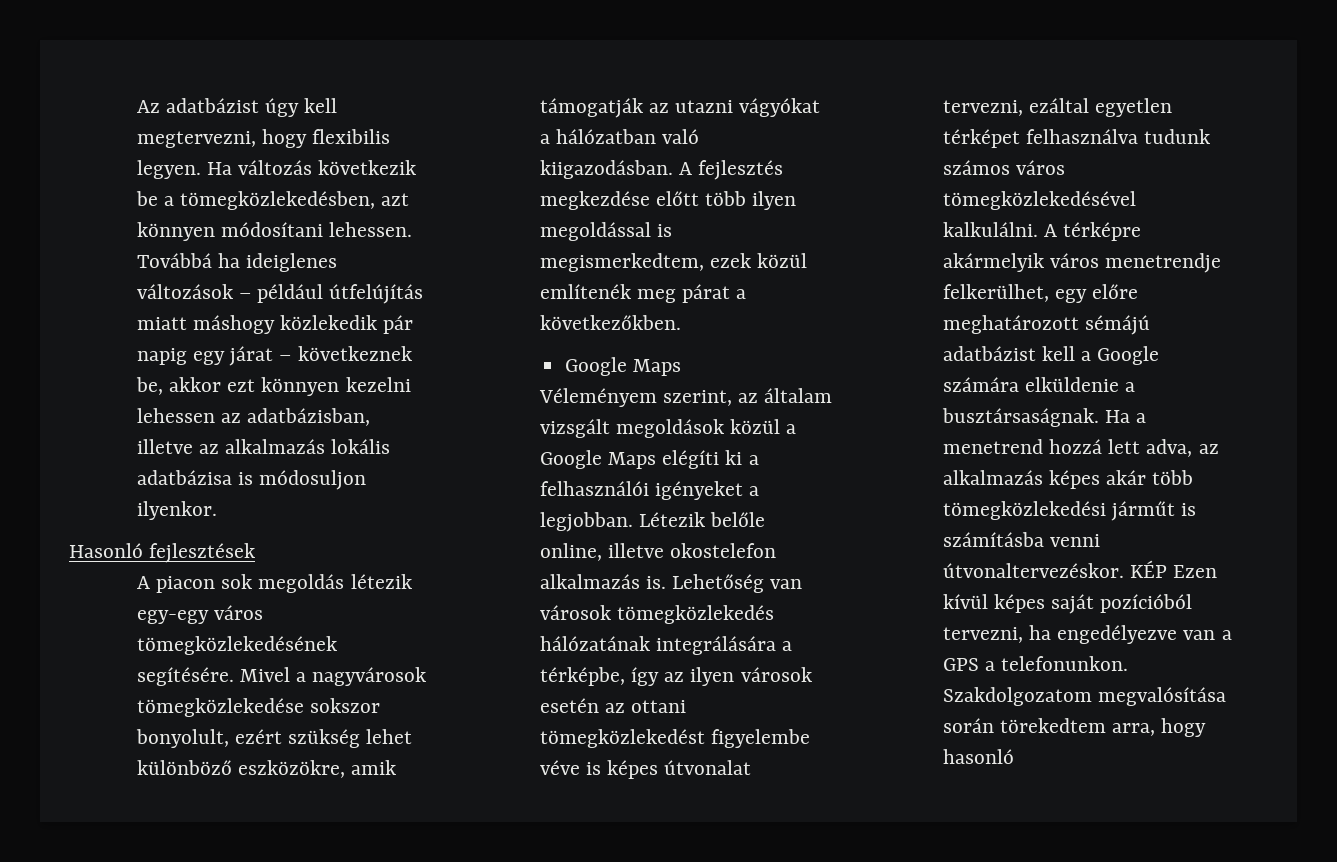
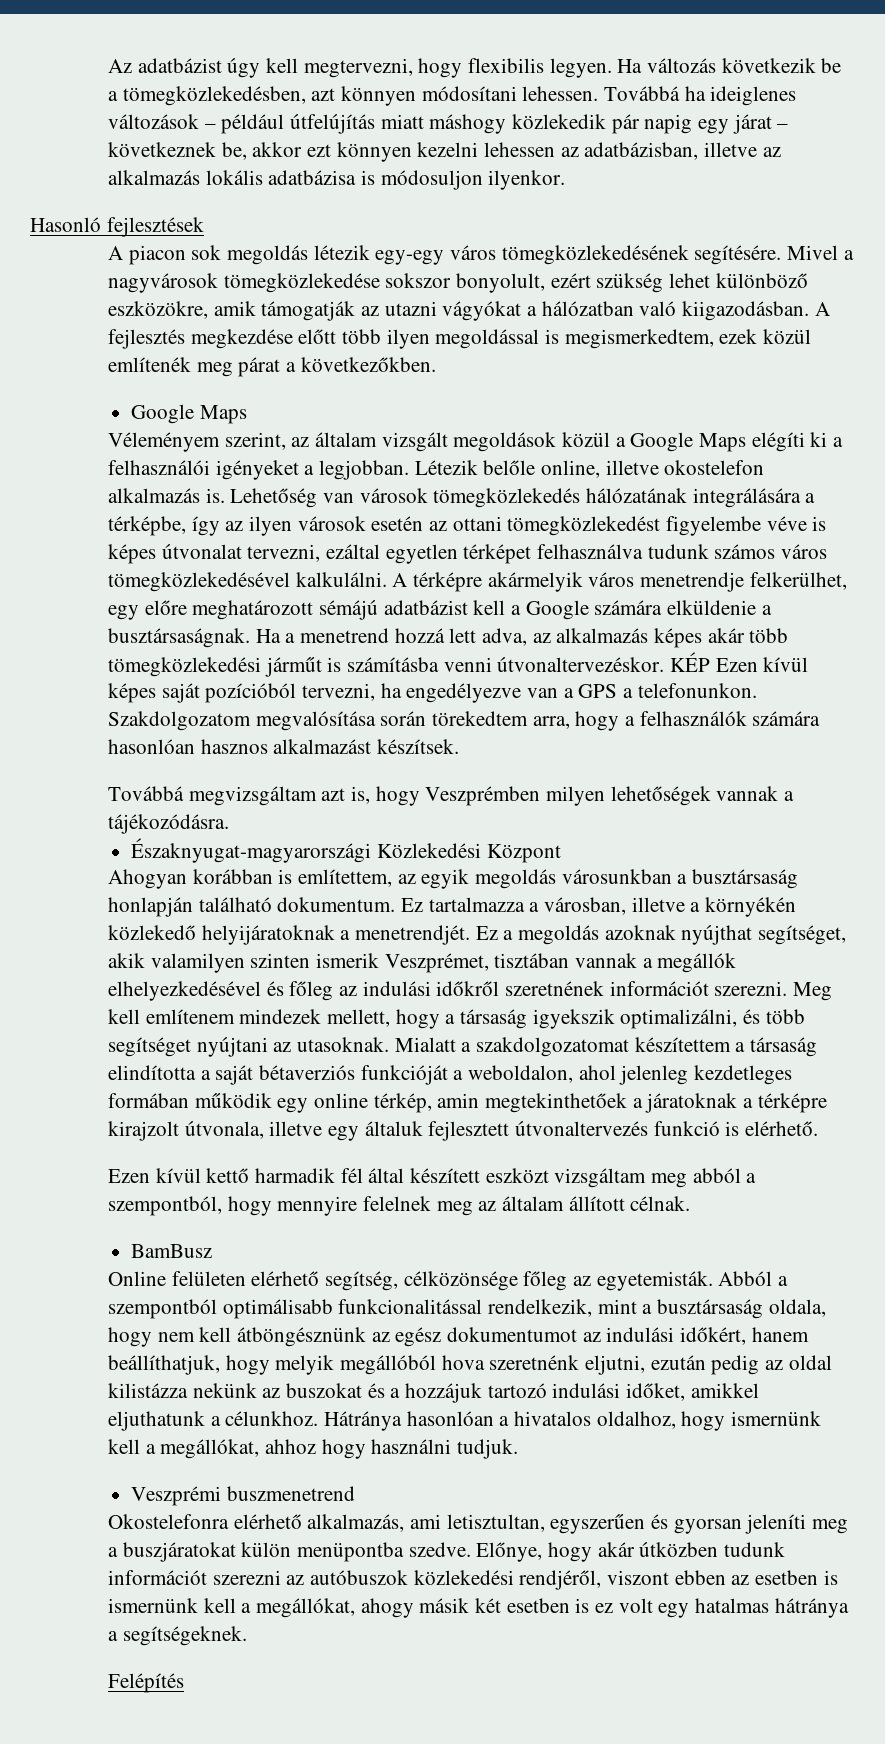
[942,749,1014,764] hasonló -> [625,711,821,726] [108,739,460,754] [108,786,795,806] [108,814,230,834] [131,838,561,863] [108,869,799,889] [108,897,797,917] [108,925,847,945] [108,953,737,973] [108,981,833,1001] [108,1009,805,1029] [108,1037,818,1057] [108,1065,793,1085] [108,1093,827,1113] [108,1121,819,1141] [108,1168,757,1188] [108,1196,691,1216] [131,1244,213,1258] [108,1271,789,1291] [108,1299,826,1319] [108,1327,809,1347] [108,1355,832,1375] [108,1383,759,1403] [108,1411,822,1431] [108,1439,519,1459] [131,1486,355,1506] [108,1514,849,1534] [108,1542,786,1562] [108,1570,838,1590] [108,1598,849,1618] [108,1626,247,1646] [108,1673,185,1693] a felhasználók számára hasonlóan hasznos alkalmazást készítsek. // Továbbá megvizsgáltam azt is, hogy Veszprémben milyen lehetőségek vannak a tájékozódásra. // Északnyugat-magyarországi Közlekedési Központ // Ahogyan korábban is említettem, az egyik megoldás városunkban a busztársaság honlapján található dokumentum. Ez tartalmazza a városban, illetve a környékén közlekedő helyijáratoknak a menetrendjét. Ez a megoldás azoknak nyújthat segítséget, akik valamilyen szinten ismerik Veszprémet, tisztában vannak a megállók elhelyezkedésével és főleg az indulási időkről szeretnének információt szerezni. Meg kell említenem mindezek mellett, hogy a társaság igyekszik optimalizálni, és több segítséget nyújtani az utasoknak. Mialatt a szakdolgozatomat készítettem a társaság elindította a saját bétaverziós funkcióját a weboldalon, ahol jelenleg kezdetleges formában működik egy online térkép, amin megtekinthetőek a járatoknak a térképre kirajzolt útvonala, illetve egy általuk fejlesztett útvonaltervezés funkció is elérhető. // Ezen kívül kettő harmadik fél által készített eszközt vizsgáltam meg abból a szempontból, hogy mennyire felelnek meg az általam állított célnak. // BamBusz // Online felületen elérhető segítség, célközönsége főleg az egyetemisták. Abból a szempontból optimálisabb funkcionalitással rendelkezik, mint a busztársaság oldala, hogy nem kell átböngésznünk az egész dokumentumot az indulási időkért, hanem beállíthatjuk, hogy melyik megállóból hova szeretnénk eljutni, ezután pedig az oldal kilistázza nekünk az buszokat és a hozzájuk tartozó indulási időket, amikkel eljuthatunk a célunkhoz. Hátránya hasonlóan a hivatalos oldalhoz, hogy ismernünk kell a megállókat, ahhoz hogy használni tudjuk. // Veszprémi buszmenetrend // Okostelefonra elérhető alkalmazás, ami letisztultan, egyszerűen és gyorsan jeleníti meg a buszjáratokat külön menüpontba szedve. Előnye, hogy akár útközben tudunk információt szerezni az autóbuszok közlekedési rendjéről, viszont ebben az esetben is ismernünk kell a megállókat, ahogy másik két esetben is ez volt egy hatalmas hátránya a segítségeknek. // Felépítés

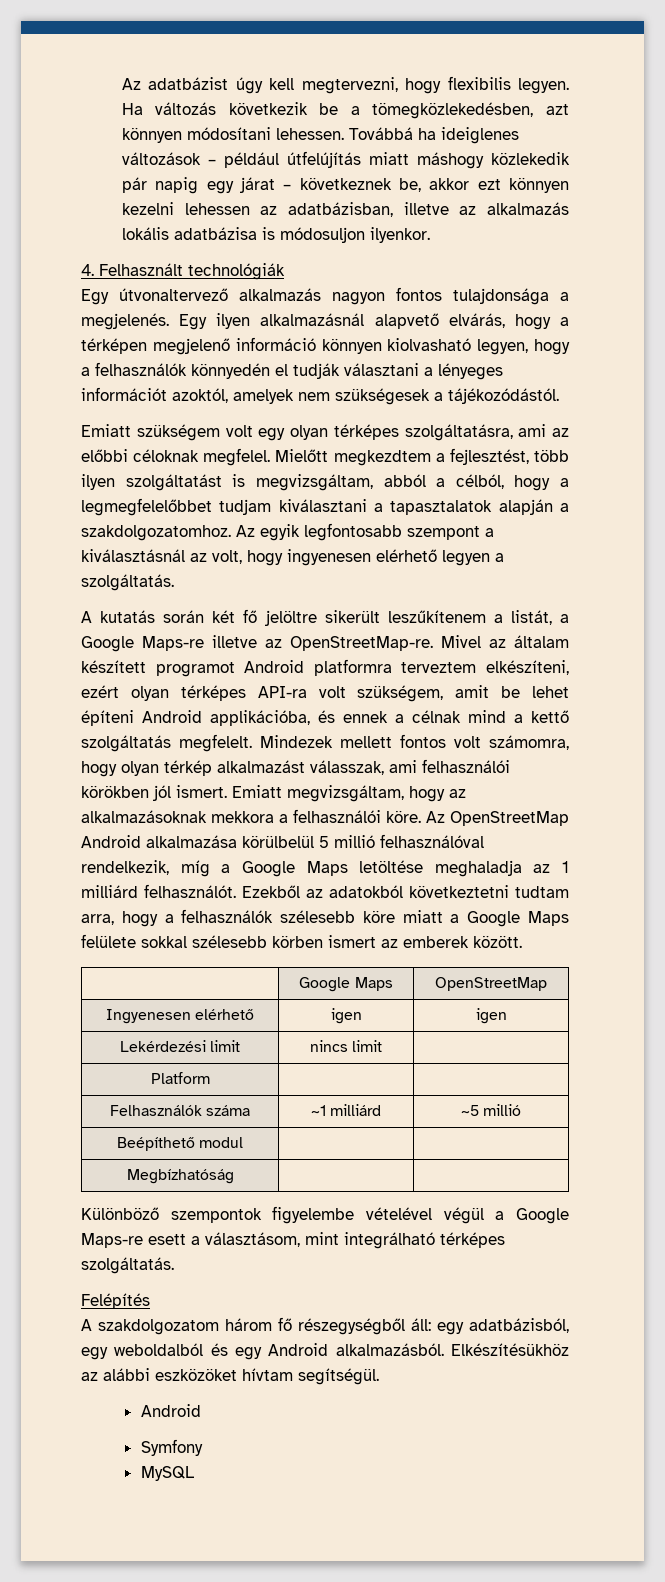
[30,217,204,237] [108,245,854,265] [108,273,808,293] [108,301,830,321] [108,329,812,349] [108,357,436,377] [131,404,247,424] [108,432,844,452] [108,460,765,480] [108,488,816,508] [108,516,827,536] [108,544,828,564] [108,572,847,592] [108,600,772,620] [108,628,789,648] [108,652,809,677] [108,683,757,703] [108,711,821,731] [108,739,460,754] [108,786,795,806] [108,814,230,834] [131,838,561,863] [108,869,799,889] [108,897,797,917] [108,925,847,945] [108,953,737,973] [108,981,833,1001] [108,1009,805,1029] [108,1037,818,1057] [108,1065,793,1085] [108,1093,827,1113] [108,1121,819,1141] [108,1168,757,1188] [108,1196,691,1216] [131,1244,213,1258] [108,1271,789,1291] [108,1299,826,1319] [108,1327,809,1347] [108,1355,832,1375] [108,1383,759,1403] [108,1411,822,1431] [108,1439,519,1459] [131,1486,355,1506] [108,1514,849,1534] [108,1542,786,1562] [108,1570,838,1590] [108,1598,849,1618] [108,1626,247,1646] [108,1673,185,1693] Hasonló fejlesztések // A piacon sok megoldás létezik egy-egy város tömegközlekedésének segítésére. Mivel a nagyvárosok tömegközlekedése sokszor bonyolult, ezért szükség lehet különböző eszközökre, amik támogatják az utazni vágyókat a hálózatban való kiigazodásban. A fejlesztés megkezdése előtt több ilyen megoldással is megismerkedtem, ezek közül említenék meg párat a következőkben. // Google Maps // Véleményem szerint, az általam vizsgált megoldások közül a Google Maps elégíti ki a felhasználói igényeket a legjobban. Létezik belőle online, illetve okostelefon alkalmazás is. Lehetőség van városok tömegközlekedés hálózatának integrálására a térképbe, így az ilyen városok esetén az ottani tömegközlekedést figyelembe véve is képes útvonalat tervezni, ezáltal egyetlen térképet felhasználva tudunk számos város tömegközlekedésével kalkulálni. A térképre akármelyik város menetrendje felkerülhet, egy előre meghatározott sémájú adatbázist kell a Google számára elküldenie a busztársaságnak. Ha a menetrend hozzá lett adva, az alkalmazás képes akár több tömegközlekedési járműt is számításba venni útvonaltervezéskor. KÉP Ezen kívül képes saját pozícióból tervezni, ha engedélyezve van a GPS a telefonunkon. Szakdolgozatom megvalósítása során törekedtem arra, hogy a felhasználók számára hasonlóan hasznos alkalmazást készítsek. // Továbbá megvizsgáltam azt is, hogy Veszprémben milyen lehetőségek vannak a tájékozódásra. // Északnyugat-magyarországi Közlekedési Központ // Ahogyan korábban is említettem, az egyik megoldás városunkban a busztársaság honlapján található dokumentum. Ez tartalmazza a városban, illetve a környékén közlekedő helyijáratoknak a menetrendjét. Ez a megoldás azoknak nyújthat segítséget, akik valamilyen szinten ismerik Veszprémet, tisztában vannak a megállók elhelyezkedésével és főleg az indulási időkről szeretnének információt szerezni. Meg kell említenem mindezek mellett, hogy a társaság igyekszik optimalizálni, és több segítséget nyújtani az utasoknak. Mialatt a szakdolgozatomat készítettem a társaság elindította a saját bétaverziós funkcióját a weboldalon, ahol jelenleg kezdetleges formában működik egy online térkép, amin megtekinthetőek a járatoknak a térképre kirajzolt útvonala, illetve egy általuk fejlesztett útvonaltervezés funkció is elérhető. // Ezen kívül kettő harmadik fél által készített eszközt vizsgáltam meg abból a szempontból, hogy mennyire felelnek meg az általam állított célnak. // BamBusz // Online felületen elérhető segítség, célközönsége főleg az egyetemisták. Abból a szempontból optimálisabb funkcionalitással rendelkezik, mint a busztársaság oldala, hogy nem kell átböngésznünk az egész dokumentumot az indulási időkért, hanem beállíthatjuk, hogy melyik megállóból hova szeretnénk eljutni, ezután pedig az oldal kilistázza nekünk az buszokat és a hozzájuk tartozó indulási időket, amikkel eljuthatunk a célunkhoz. Hátránya hasonlóan a hivatalos oldalhoz, hogy ismernünk kell a megállókat, ahhoz hogy használni tudjuk. // Veszprémi buszmenetrend // Okostelefonra elérhető alkalmazás, ami letisztultan, egyszerűen és gyorsan jeleníti meg a buszjáratokat külön menüpontba szedve. Előnye, hogy akár útközben tudunk információt szerezni az autóbuszok közlekedési rendjéről, viszont ebben az esetben is ismernünk kell a megállókat, ahogy másik két esetben is ez volt egy hatalmas hátránya a segítségeknek. // Felépítés -> [81,263,285,280] [81,287,569,305] [81,313,570,330] [81,337,570,355] [81,362,503,380] [81,387,559,405] [81,424,569,441] [81,448,569,466] [81,474,569,491] [81,498,569,516] [81,523,494,541] [81,549,504,566] [81,574,174,591] [81,609,569,626] [81,635,569,652] [81,659,569,677] [81,685,569,702] [81,710,569,726] [81,734,569,752] [81,759,510,777] [81,785,466,802] [81,809,569,826] [81,834,484,848] [81,860,569,877] [81,884,569,898] [81,909,569,927] [81,934,522,948] [299,977,393,992] [435,977,547,991] [105,1009,255,1024] [330,1008,362,1024] [475,1008,507,1024] [119,1040,241,1052] [309,1040,383,1052] [150,1072,210,1084] [109,1105,251,1116] [310,1104,382,1116] [460,1104,522,1116] [116,1137,244,1151] [126,1169,234,1184] [81,1206,570,1224] [81,1232,505,1249] [81,1257,174,1274] [81,1293,150,1309] [81,1317,569,1335] [81,1343,569,1360] [81,1368,379,1385] [140,1404,201,1417] [140,1439,203,1456] [140,1466,194,1481] 4. Felhasznált technológiák // Egy útvonaltervező alkalmazás nagyon fontos tulajdonsága a megjelenés. Egy ilyen alkalmazásnál alapvető elvárás, hogy a térképen megjelenő információ könnyen kiolvasható legyen, hogy a felhasználók könnyedén el tudják választani a lényeges információt azoktól, amelyek nem szükségesek a tájékozódástól. // Emiatt szükségem volt egy olyan térképes szolgáltatásra, ami az előbbi céloknak megfelel. Mielőtt megkezdtem a fejlesztést, több ilyen szolgáltatást is megvizsgáltam, abból a célból, hogy a legmegfelelőbbet tudjam kiválasztani a tapasztalatok alapján a szakdolgozatomhoz. Az egyik legfontosabb szempont a kiválasztásnál az volt, hogy ingyenesen elérhető legyen a szolgáltatás. // A kutatás során két fő jelöltre sikerült leszűkítenem a listát, a Google Maps-re illetve az OpenStreetMap-re. Mivel az általam készített programot Android platformra terveztem elkészíteni, ezért olyan térképes API-ra volt szükségem, amit be lehet építeni Android applikációba, és ennek a célnak mind a kettő szolgáltatás megfelelt. Mindezek mellett fontos volt számomra, hogy olyan térkép alkalmazást válasszak, ami felhasználói körökben jól ismert. Emiatt megvizsgáltam, hogy az alkalmazásoknak mekkora a felhasználói köre. Az OpenStreetMap Android alkalmazása körülbelül 5 millió felhasználóval rendelkezik, míg a Google Maps letöltése meghaladja az 1 milliárd felhasználót. Ezekből az adatokból következtetni tudtam arra, hogy a felhasználók szélesebb köre miatt a Google Maps felülete sokkal szélesebb körben ismert az emberek között. // | Google Maps | OpenStreetMap // Ingyenesen elérhető | igen | igen // Lekérdezési limit | nincs limit | // Platform | | // Felhasználók száma | ~1 milliárd | ~5 millió // Beépíthető modul | | // Megbízhatóság | | // Különböző szempontok figyelembe vételével végül a Google Maps-re esett a választásom, mint integrálható térképes szolgáltatás. // Felépítés // A szakdolgozatom három fő részegységből áll: egy adatbázisból, egy weboldalból és egy Android alkalmazásból. Elkészítésükhöz az alábbi eszközöket hívtam segítségül. // Android // Symfony // MySQL

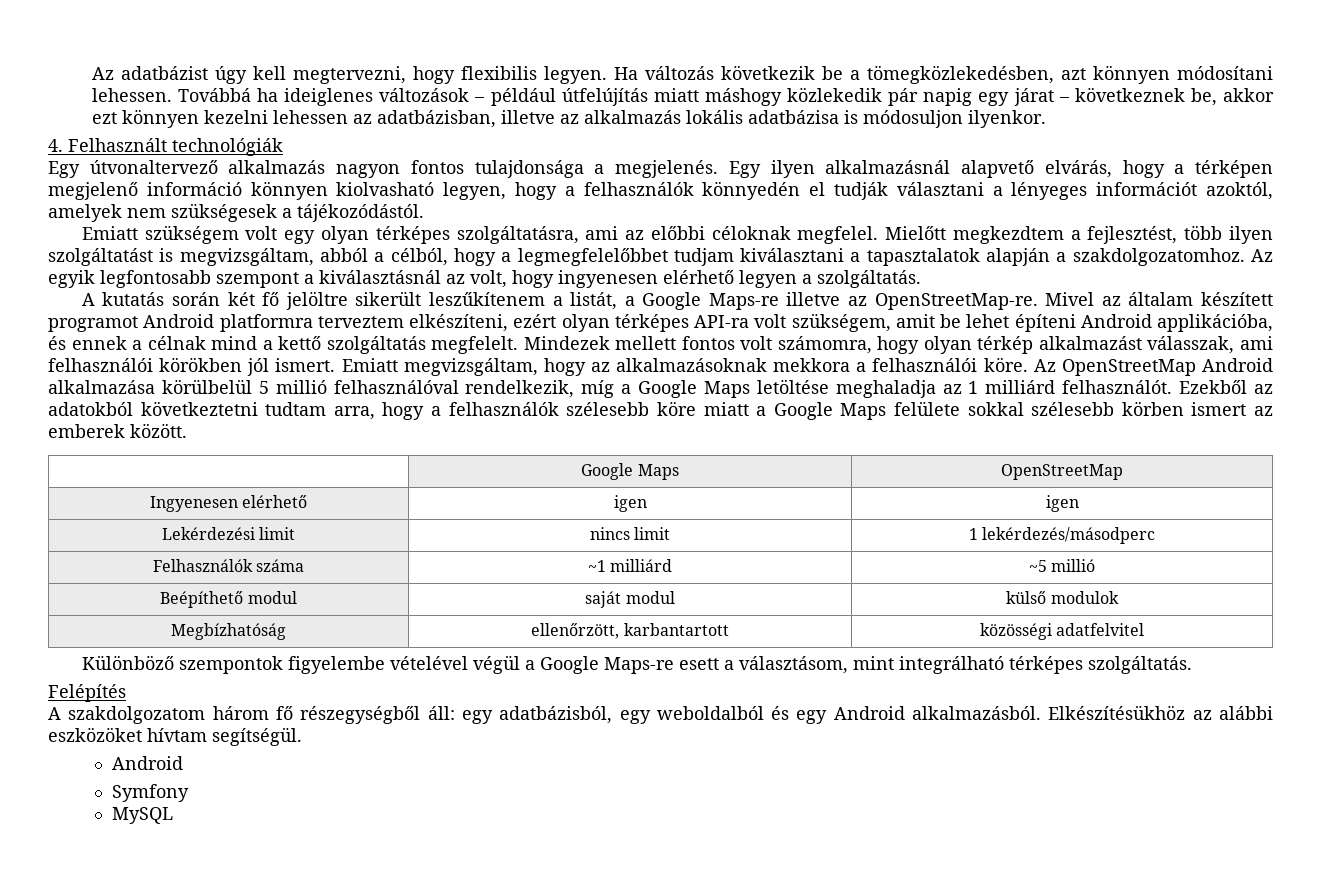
[150,1072,210,1084] // Platform | | -> [968,527,1156,544] 1 lekérdezés/másodperc
[126,1169,234,1184] | // Megbízhatóság | | -> [585,591,675,608] [1006,591,1119,604] [171,623,286,640] [531,623,729,639] [979,623,1145,640] saját modul | külső modulok // Megbízhatóság | ellenőrzött, karbantartott | közösségi adatfelvitel

